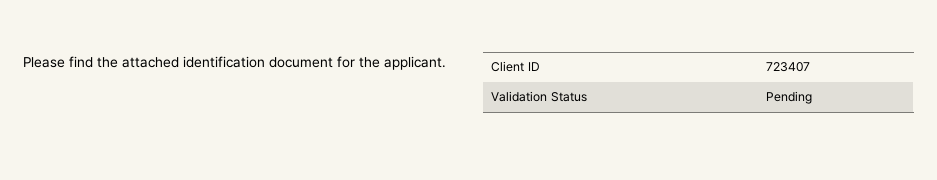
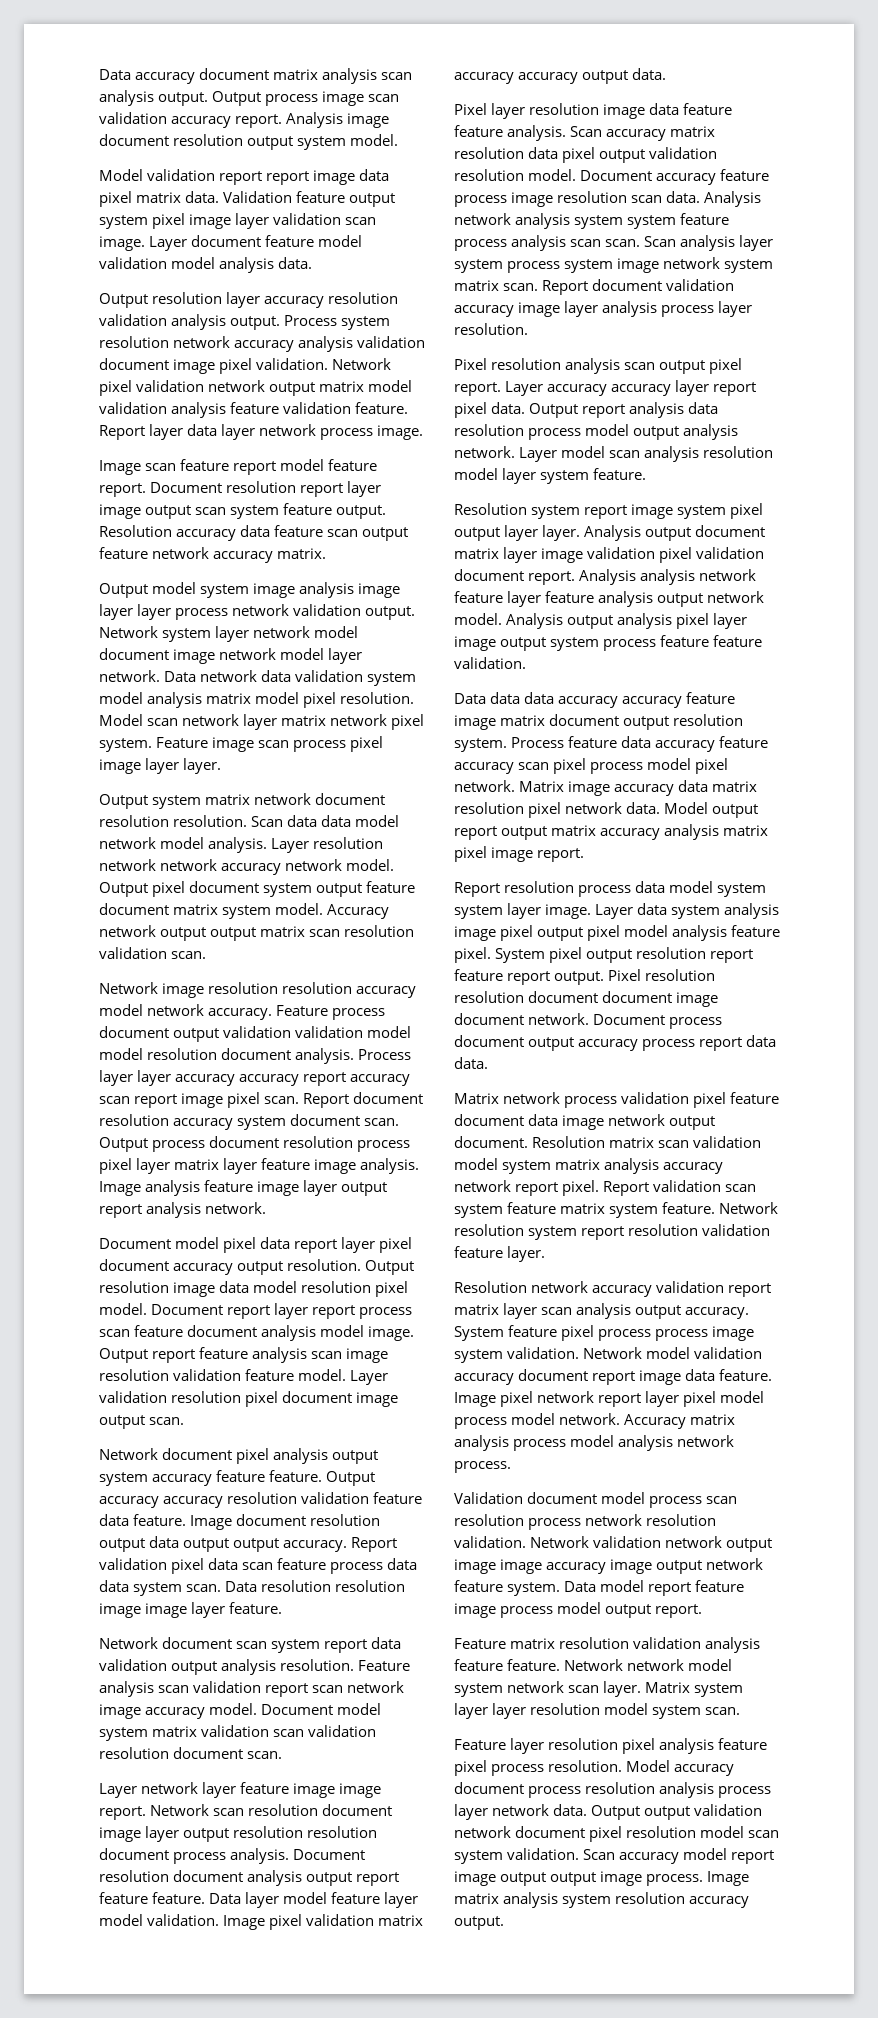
[23,56,446,70] [491,61,540,72] [766,62,811,72] [491,91,587,102] [766,91,813,104] Please find the attached identification document for the applicant. // Client ID | 723407 // Validation Status | Pending -> [99,68,413,84] [99,90,400,106] [99,112,390,128] [99,134,399,150] [99,169,390,185] [99,191,396,207] [99,213,377,229] [99,235,363,251] [99,257,313,273] [99,292,399,308] [99,314,391,330] [99,336,426,352] [99,358,392,374] [99,380,413,396] [99,402,409,418] [99,424,424,440] [99,459,378,475] [99,481,382,497] [99,503,387,519] [99,525,409,541] [99,547,327,563] [99,582,401,598] [99,604,416,620] [99,626,359,642] [99,648,363,664] [99,670,417,686] [99,692,415,708] [99,714,425,730] [99,736,384,752] [99,758,222,774] [99,793,386,809] [99,815,400,827] [99,837,384,853] [99,859,395,875] [99,881,416,897] [99,903,390,919] [99,925,415,941] [99,947,207,959] [99,982,417,998] [99,1004,386,1020] [99,1026,412,1042] [99,1048,412,1064] [99,1070,411,1086] [99,1092,424,1108] [99,1114,400,1130] [99,1136,411,1152] [99,1158,420,1174] [99,1180,388,1196] [99,1202,267,1218] [99,1237,413,1253] [99,1259,415,1275] [99,1281,409,1297] [99,1303,413,1319] [99,1325,415,1341] [99,1347,389,1363] [99,1369,389,1385] [99,1391,399,1407] [99,1415,185,1429] [99,1448,379,1464] [99,1470,376,1486] [99,1492,423,1508] [99,1514,381,1530] [99,1536,398,1552] [99,1558,418,1574] [99,1580,406,1596] [99,1602,283,1618] [99,1637,402,1653] [99,1659,411,1675] [99,1681,405,1697] [99,1703,382,1719] [99,1725,377,1741] [99,1747,283,1759] [99,1782,382,1798] [99,1804,393,1820] [99,1826,378,1842] [99,1848,366,1864] [99,1870,400,1886] [99,1892,419,1908] [99,1914,424,1930] [454,68,667,84] [454,103,733,119] [454,125,716,141] [454,147,718,163] [454,169,770,185] [454,191,762,207] [454,213,730,229] [454,235,774,251] [454,257,774,273] [454,279,735,295] [454,301,753,317] [454,323,528,335] [454,358,743,374] [454,380,757,396] [454,402,719,418] [454,424,739,440] [454,446,774,462] [454,468,647,484] [454,503,764,519] [454,525,766,541] [454,547,765,563] [454,569,757,585] [454,591,765,607] [454,613,748,629] [454,635,763,651] [454,657,526,669] [454,692,736,708] [454,714,744,730] [454,736,769,752] [454,758,729,774] [454,780,758,796] [454,802,759,818] [454,824,769,840] [454,846,585,862] [454,881,767,897] [454,903,780,919] [454,925,781,941] [454,947,754,963] [454,969,716,985] [454,991,719,1007] [454,1013,723,1029] [454,1035,777,1051] [454,1057,488,1069] [454,1092,780,1108] [454,1114,716,1130] [454,1136,762,1148] [454,1158,724,1174] [454,1180,757,1196] [454,1202,779,1218] [454,1224,771,1240] [454,1246,546,1262] [454,1281,772,1297] [454,1303,750,1319] [454,1325,755,1341] [454,1347,763,1363] [454,1369,773,1385] [454,1391,765,1407] [454,1413,736,1429] [454,1435,735,1451] [454,1461,511,1473] [454,1492,738,1508] [454,1514,717,1530] [454,1536,773,1552] [454,1558,764,1574] [454,1580,745,1596] [454,1602,703,1618] [454,1637,761,1653] [454,1659,733,1671] [454,1681,744,1697] [454,1703,741,1719] [454,1738,768,1754] [454,1760,735,1776] [454,1782,772,1798] [454,1804,763,1820] [454,1826,780,1842] [454,1848,775,1864] [454,1871,750,1886] [454,1892,750,1908] [454,1916,504,1930] Data accuracy document matrix analysis scan analysis output. Output process image scan validation accuracy report. Analysis image document resolution output system model. // Model validation report report image data pixel matrix data. Validation feature output system pixel image layer validation scan image. Layer document feature model validation model analysis data. // Output resolution layer accuracy resolution validation analysis output. Process system resolution network accuracy analysis validation document image pixel validation. Network pixel validation network output matrix model validation analysis feature validation feature. Report layer data layer network process image. // Image scan feature report model feature report. Document resolution report layer image output scan system feature output. Resolution accuracy data feature scan output feature network accuracy matrix. // Output model system image analysis image layer layer process network validation output. Network system layer network model document image network model layer network. Data network data validation system model analysis matrix model pixel resolution. Model scan network layer matrix network pixel system. Feature image scan process pixel image layer layer. // Output system matrix network document resolution resolution. Scan data data model network model analysis. Layer resolution network network accuracy network model. Output pixel document system output feature document matrix system model. Accuracy network output output matrix scan resolution validation scan. // Network image resolution resolution accuracy model network accuracy. Feature process document output validation validation model model resolution document analysis. Process layer layer accuracy accuracy report accuracy scan report image pixel scan. Report document resolution accuracy system document scan. Output process document resolution process pixel layer matrix layer feature image analysis. Image analysis feature image layer output report analysis network. // Document model pixel data report layer pixel document accuracy output resolution. Output resolution image data model resolution pixel model. Document report layer report process scan feature document analysis model image. Output report feature analysis scan image resolution validation feature model. Layer validation resolution pixel document image output scan. // Network document pixel analysis output system accuracy feature feature. Output accuracy accuracy resolution validation feature data feature. Image document resolution output data output output accuracy. Report validation pixel data scan feature process data data system scan. Data resolution resolution image image layer feature. // Network document scan system report data validation output analysis resolution. Feature analysis scan validation report scan network image accuracy model. Document model system matrix validation scan validation resolution document scan. // Layer network layer feature image image report. Network scan resolution document image layer output resolution resolution document process analysis. Document resolution document analysis output report feature feature. Data layer model feature layer model validation. Image pixel validation matrix accuracy accuracy output data. // Pixel layer resolution image data feature feature analysis. Scan accuracy matrix resolution data pixel output validation resolution model. Document accuracy feature process image resolution scan data. Analysis network analysis system system feature process analysis scan scan. Scan analysis layer system process system image network system matrix scan. Report document validation accuracy image layer analysis process layer resolution. // Pixel resolution analysis scan output pixel report. Layer accuracy accuracy layer report pixel data. Output report analysis data resolution process model output analysis network. Layer model scan analysis resolution model layer system feature. // Resolution system report image system pixel output layer layer. Analysis output document matrix layer image validation pixel validation document report. Analysis analysis network feature layer feature analysis output network model. Analysis output analysis pixel layer image output system process feature feature validation. // Data data data accuracy accuracy feature image matrix document output resolution system. Process feature data accuracy feature accuracy scan pixel process model pixel network. Matrix image accuracy data matrix resolution pixel network data. Model output report output matrix accuracy analysis matrix pixel image report. // Report resolution process data model system system layer image. Layer data system analysis image pixel output pixel model analysis feature pixel. System pixel output resolution report feature report output. Pixel resolution resolution document document image document network. Document process document output accuracy process report data data. // Matrix network process validation pixel feature document data image network output document. Resolution matrix scan validation model system matrix analysis accuracy network report pixel. Report validation scan system feature matrix system feature. Network resolution system report resolution validation feature layer. // Resolution network accuracy validation report matrix layer scan analysis output accuracy. System feature pixel process process image system validation. Network model validation accuracy document report image data feature. Image pixel network report layer pixel model process model network. Accuracy matrix analysis process model analysis network process. // Validation document model process scan resolution process network resolution validation. Network validation network output image image accuracy image output network feature system. Data model report feature image process model output report. // Feature matrix resolution validation analysis feature feature. Network network model system network scan layer. Matrix system layer layer resolution model system scan. // Feature layer resolution pixel analysis feature pixel process resolution. Model accuracy document process resolution analysis process layer network data. Output output validation network document pixel resolution model scan system validation. Scan accuracy model report image output output image process. Image matrix analysis system resolution accuracy output.

